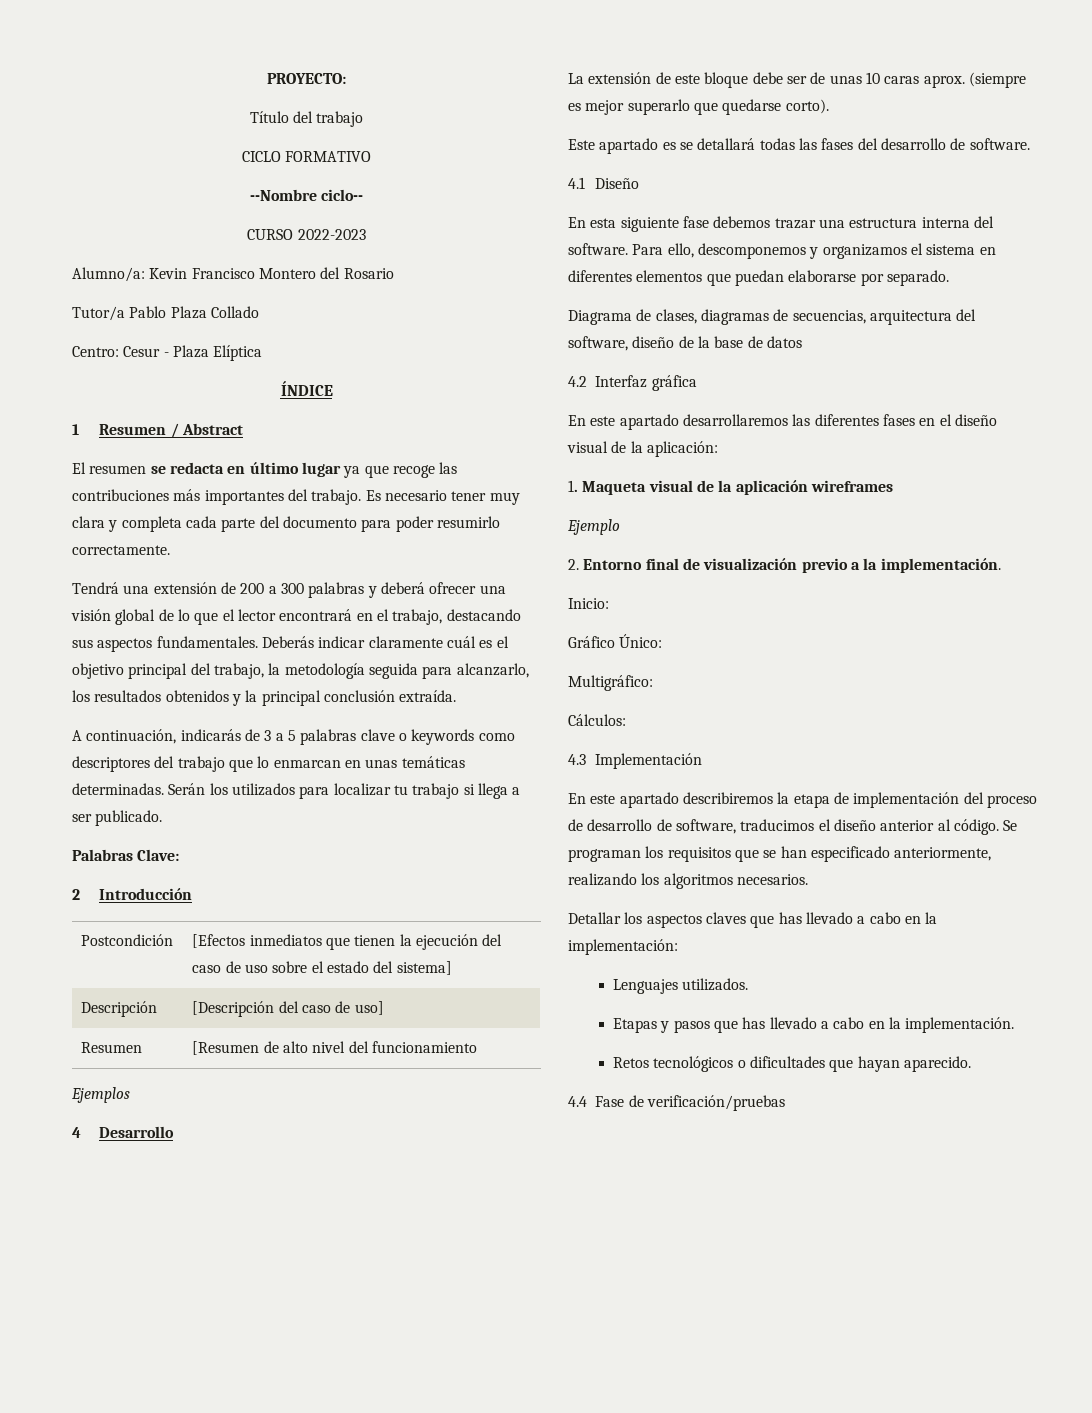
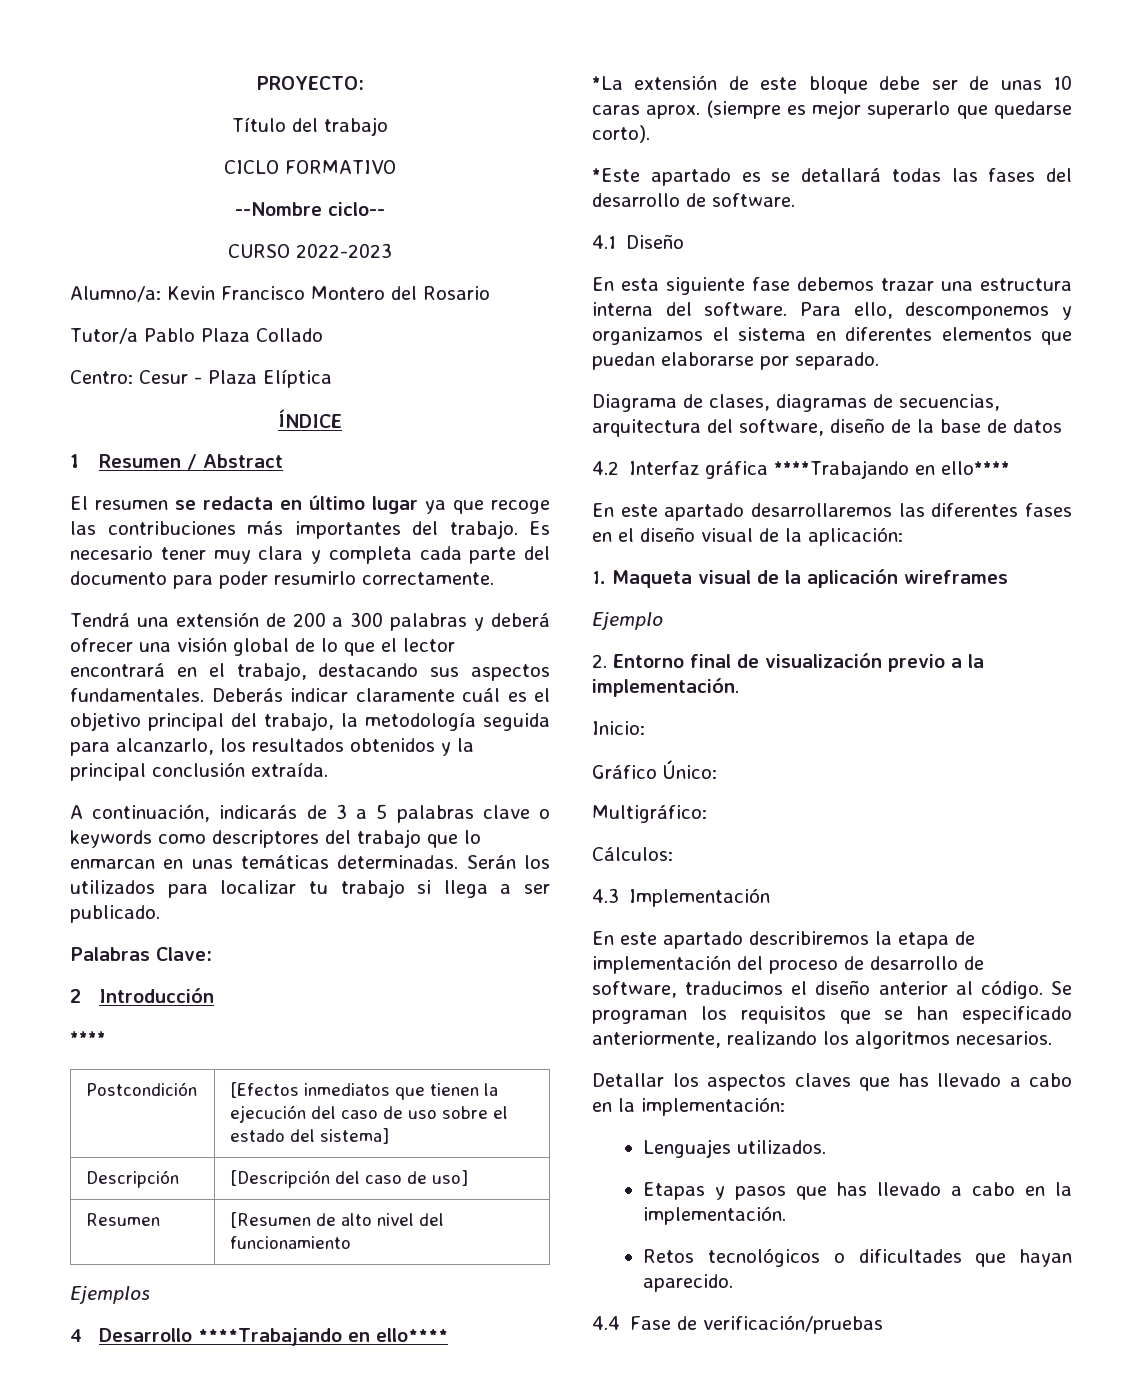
(193, 894) none -> [70,1031,106,1045] // ****
[568,73,584,84] // La -> [197,1328,448,1346] [592,76,623,90] ****Trabajando en ello**** // *La
[568,139,595,150] Este -> [592,168,640,182] *Este
(697, 383) none -> [774,460,1011,479] ****Trabajando en ello****

